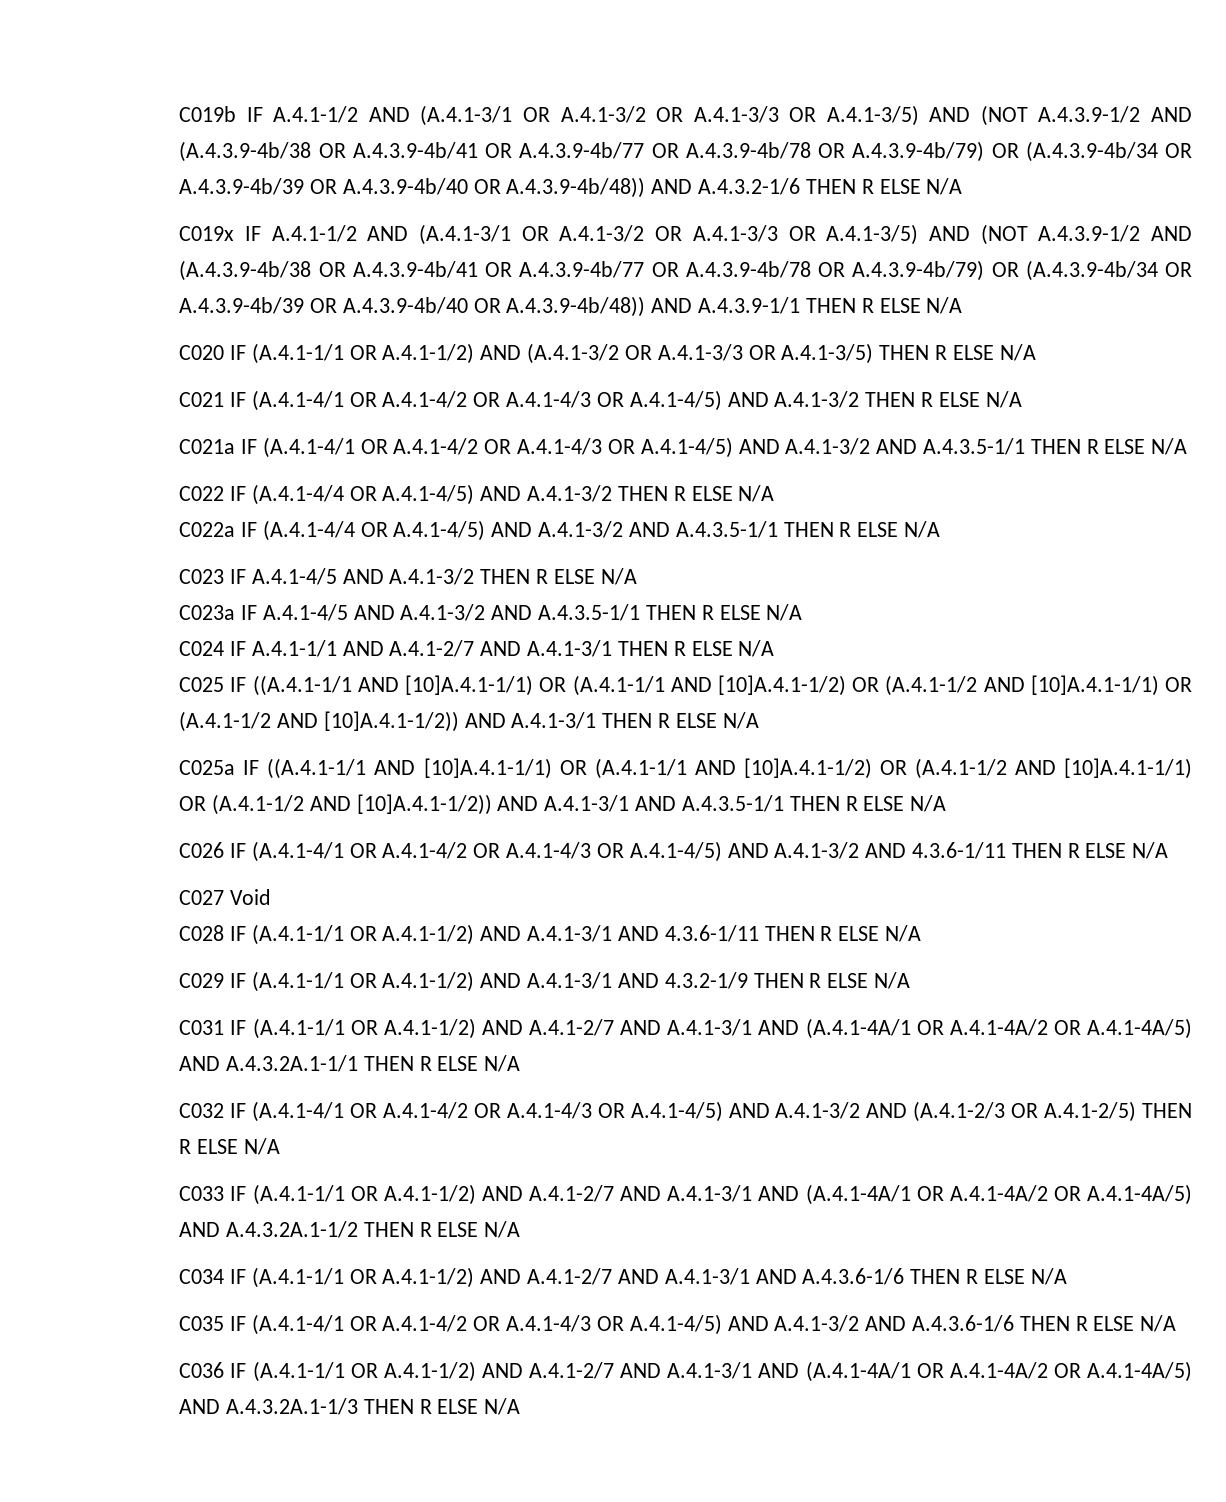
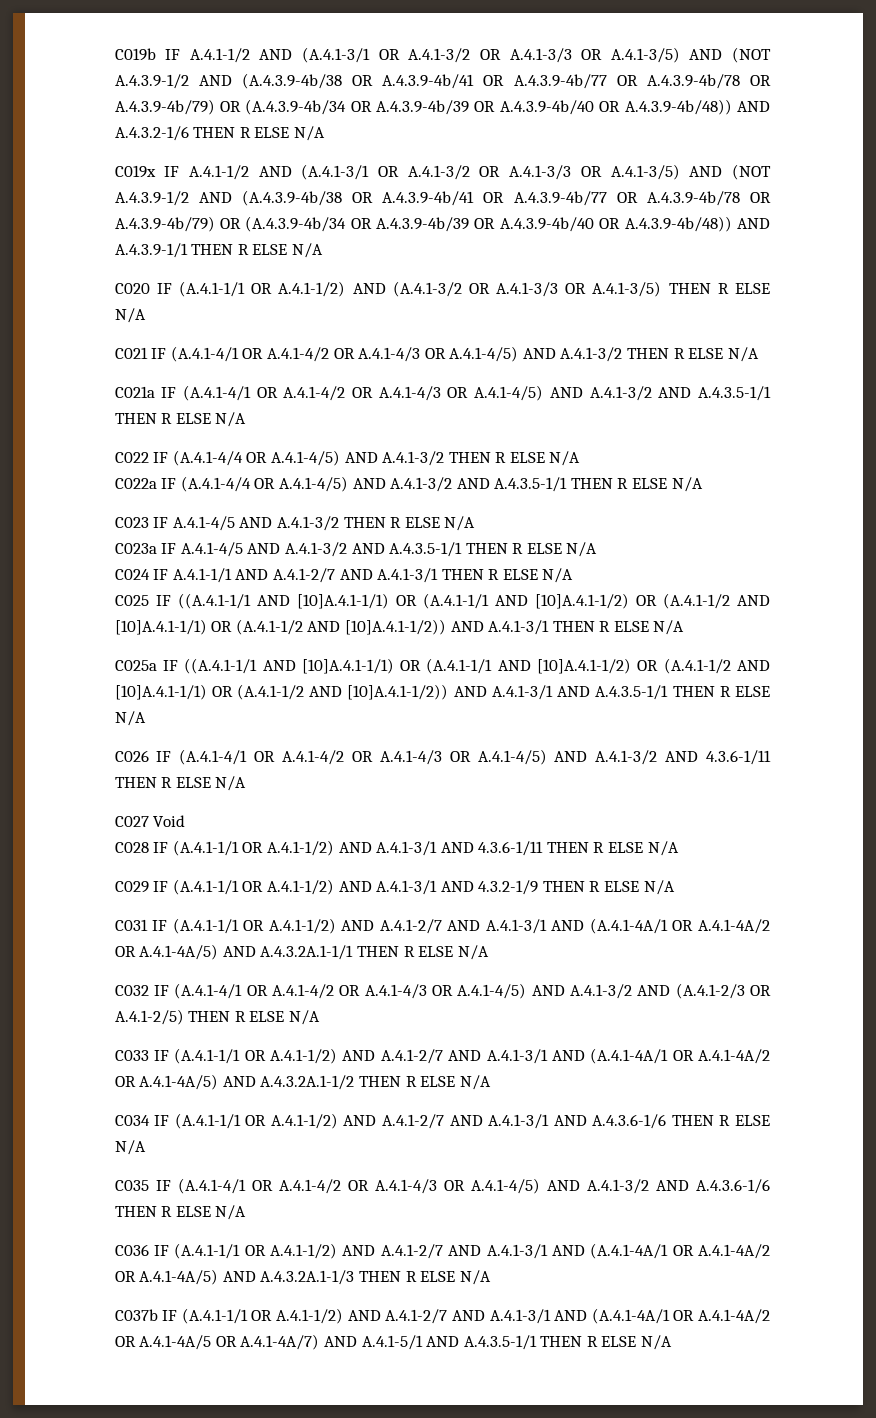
(521, 1406) none -> [114,1308,771,1324] [114,1334,673,1350] // C037b IF (A.4.1-1/1 OR A.4.1-1/2) AND A.4.1-2/7 AND A.4.1-3/1 AND (A.4.1-4A/1 OR A.4.1-4A/2 OR A.4.1-4A/5 OR A.4.1-4A/7) AND A.4.1-5/1 AND A.4.3.5-1/1 THEN R ELSE N/A

